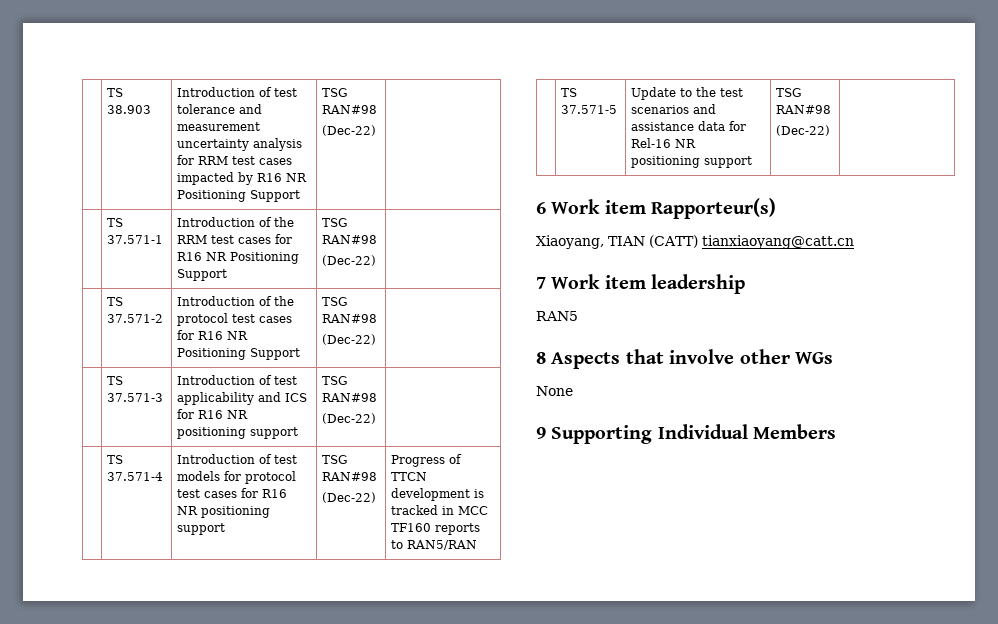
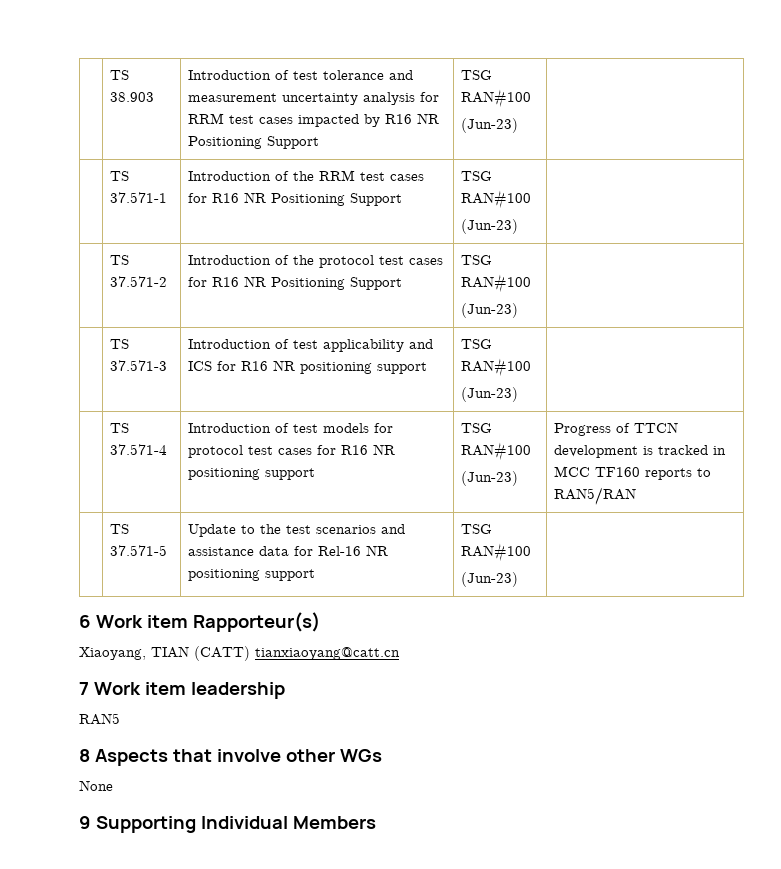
[322,105,378,114] [322,125,377,136] RAN#98 // (Dec-22) -> [461,89,532,108] [461,118,519,133] RAN#100 // (Jun-23)
[322,235,378,244] [322,255,377,266] RAN#98 // (Dec-22) -> [461,190,532,209] [461,219,519,234] RAN#100 // (Jun-23)
[322,314,378,323] [322,334,377,345] RAN#98 // (Dec-22) -> [461,274,532,293] [461,303,519,318] RAN#100 // (Jun-23)
[322,393,378,402] [322,413,377,424] RAN#98 // (Dec-22) -> [461,358,532,377] [461,387,519,402] RAN#100 // (Jun-23)
[322,472,378,481] [322,492,377,503] RAN#98 // (Dec-22) -> [461,442,532,461] [461,471,519,486] RAN#100 // (Jun-23)
[776,105,832,114] [776,125,831,136] RAN#98 // (Dec-22) -> [461,543,532,562] [461,572,519,587] RAN#100 // (Jun-23)

